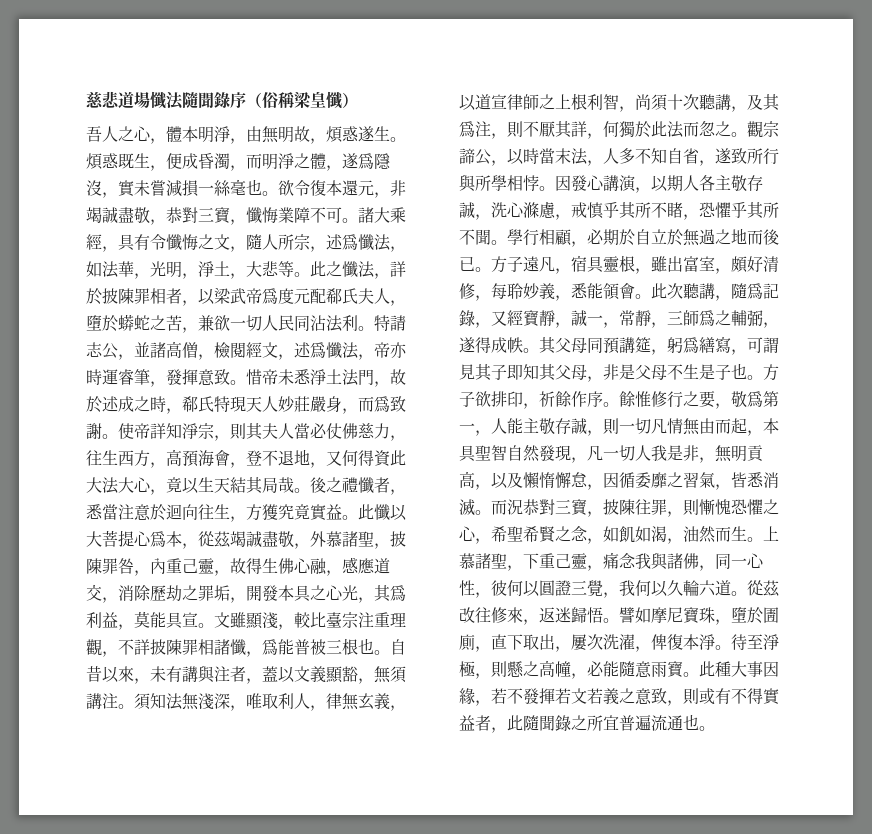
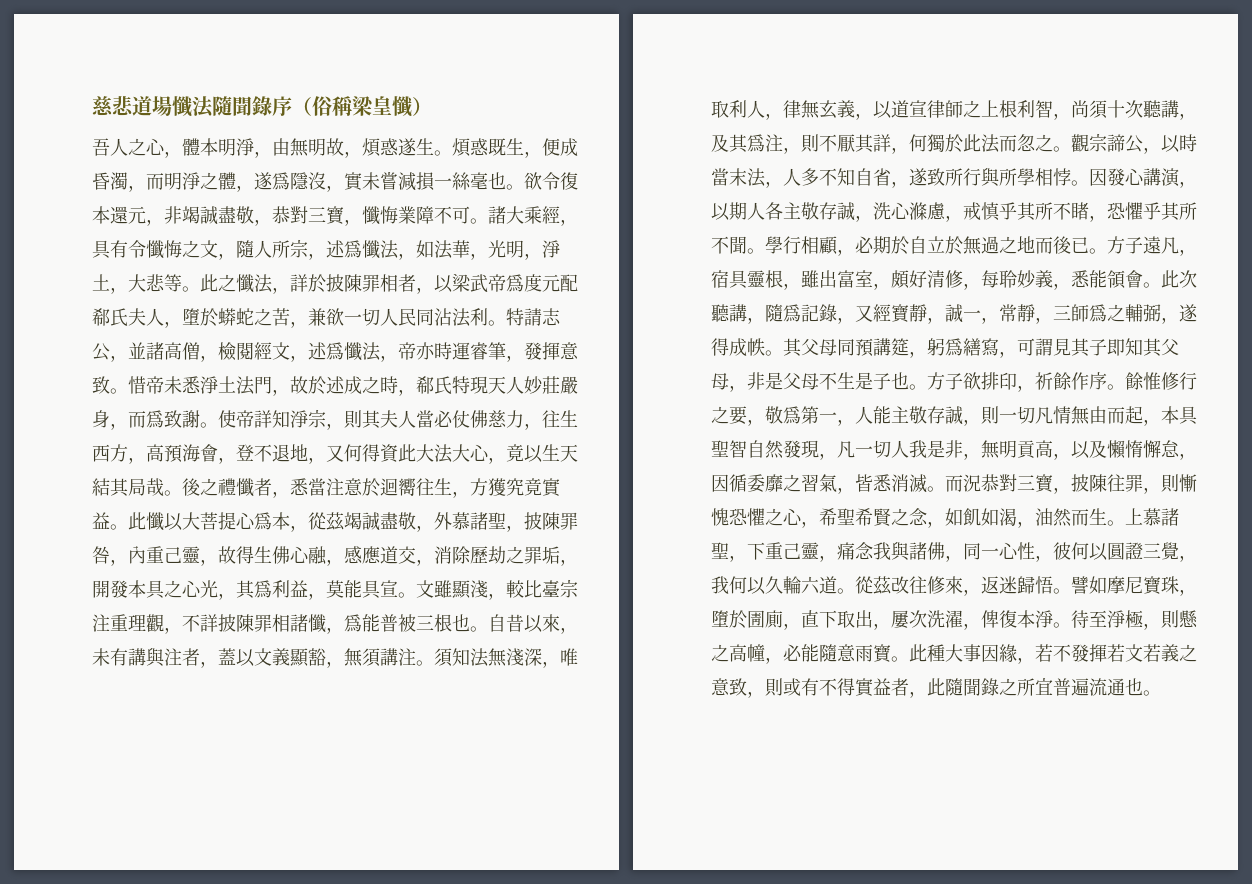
[182,504,198,520] 向 -> [398,478,416,496] 嚮

